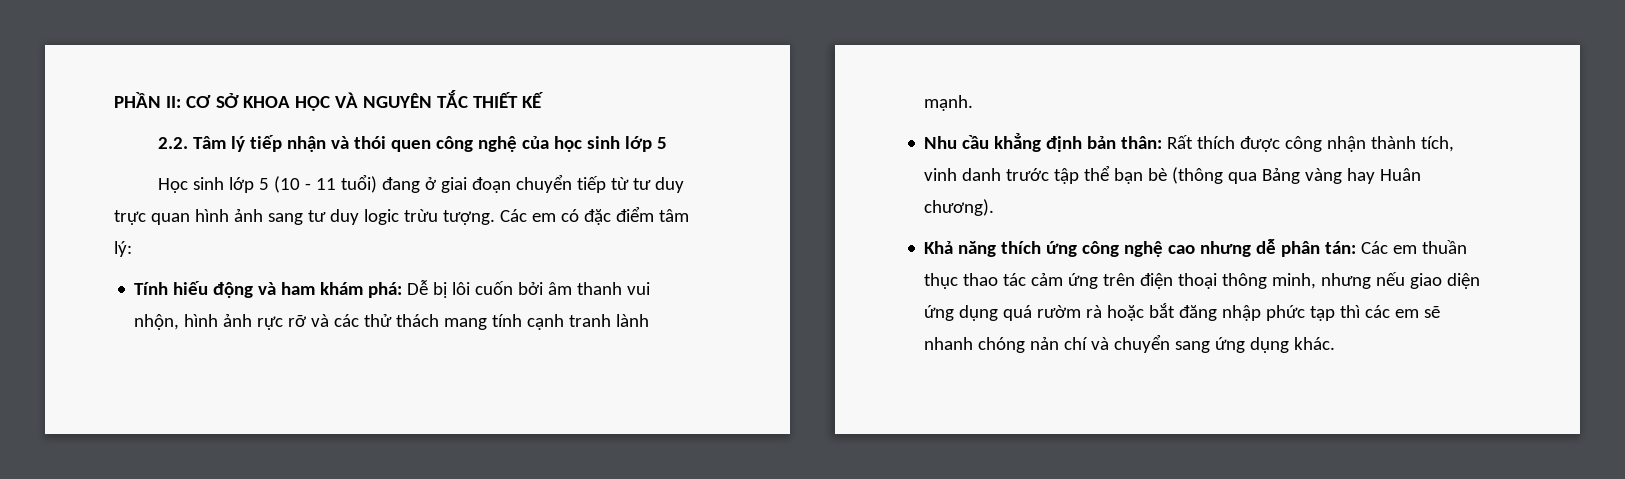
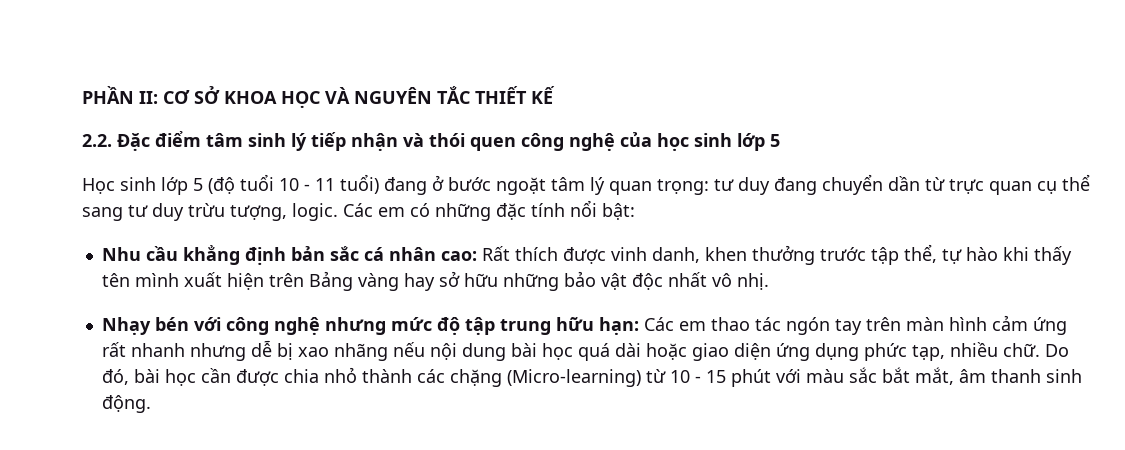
[192,136,226,149] Tâm -> [117,131,286,151] Đặc điểm tâm sinh
[273,176,300,193] (10 -> [208,174,299,194] (độ tuổi 10
[440,174,684,193] [114,206,689,225] [114,241,132,257] [134,280,651,298] [134,314,650,330] [924,95,974,111] giai đoạn chuyển tiếp từ tư duy trực quan hình ảnh sang tư duy logic trừu tượng. Các em có đặc điểm tâm lý: // Tính hiếu động và ham khám phá: Dễ bị lôi cuốn bởi âm thanh vui nhộn, hình ảnh rực rỡ và các thử thách mang tính cạnh tranh lành mạnh. -> [448,174,1090,195] [82,200,635,221] bước ngoặt tâm lý quan trọng: tư duy đang chuyển dần từ trực quan cụ thể sang tư duy trừu tượng, logic. Các em có những đặc tính nổi bật:
[1121,135,1455,152] [924,165,1422,184] [924,199,995,216] [924,239,1468,257] [924,272,1481,289] [924,303,1441,321] [924,334,1336,353] thân: Rất thích được công nhận thành tích, vinh danh trước tập thể bạn bè (thông qua Bảng vàng hay Huân chương). // Khả năng thích ứng công nghệ cao nhưng dễ phân tán: Các em thuần thục thao tác cảm ứng trên điện thoại thông minh, nhưng nếu giao diện ứng dụng quá rườm rà hoặc bắt đăng nhập phức tạp thì các em sẽ nhanh chóng nản chí và chuyển sang ứng dụng khác. -> [329,244,1072,265] [101,271,769,291] [101,315,1067,335] [101,340,1069,361] [101,367,1082,387] [101,395,151,413] sắc cá nhân cao: Rất thích được vinh danh, khen thưởng trước tập thể, tự hào khi thấy tên mình xuất hiện trên Bảng vàng hay sở hữu những bảo vật độc nhất vô nhị. // Nhạy bén với công nghệ nhưng mức độ tập trung hữu hạn: Các em thao tác ngón tay trên màn hình cảm ứng rất nhanh nhưng dễ bị xao nhãng nếu nội dung bài học quá dài hoặc giao diện ứng dụng phức tạp, nhiều chữ. Do đó, bài học cần được chia nhỏ thành các chặng (Micro-learning) từ 10 - 15 phút với màu sắc bắt mắt, âm thanh sinh động.

